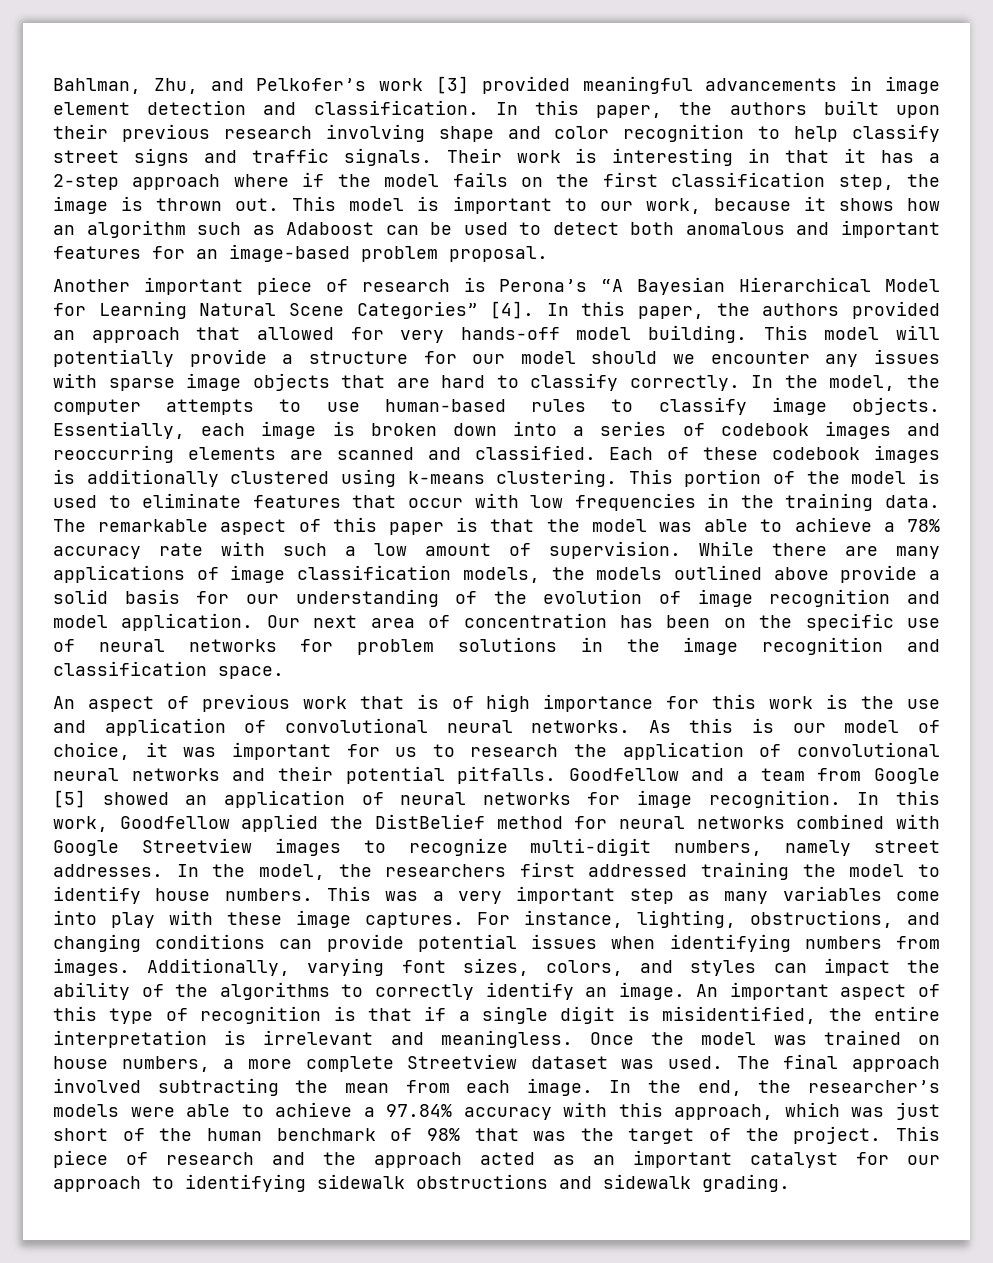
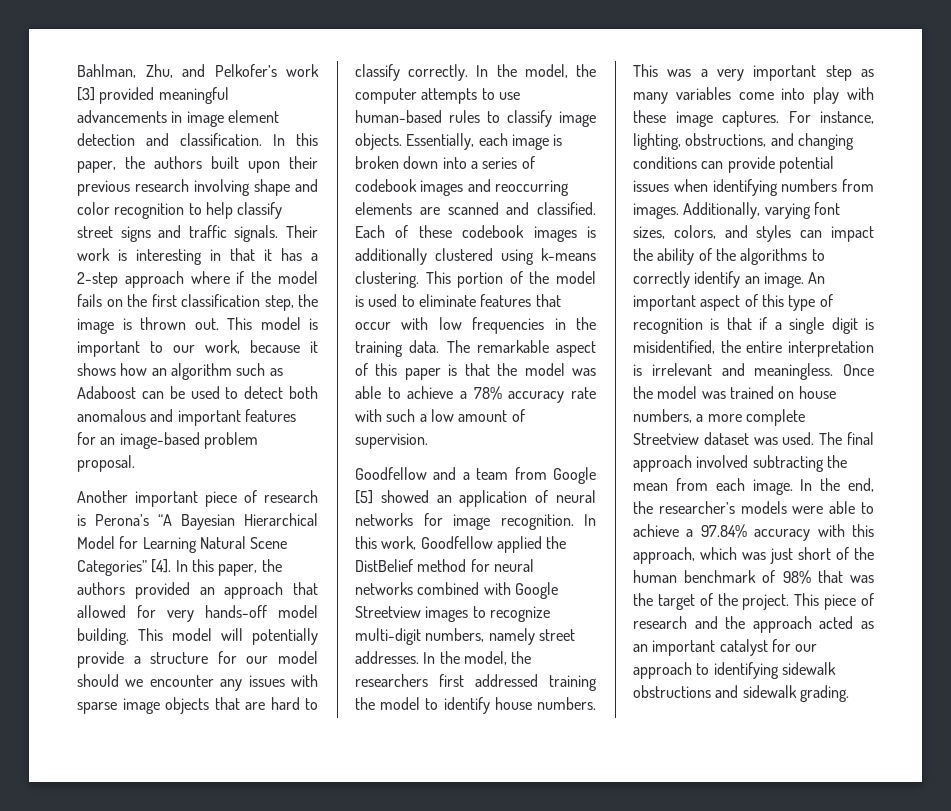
[699,541,940,559] [53,565,941,583] [53,589,940,607] [53,613,940,631] [53,637,940,655] [53,661,284,679] [53,694,940,712] [53,718,940,736] [53,742,940,760] [53,766,557,784] While there are many applications of image classification models, the models outlined above provide a solid basis for our understanding of the evolution of image recognition and model application. Our next area of concentration has been on the specific use of neural networks for problem solutions in the image recognition and classification space. // An aspect of previous work that is of high importance for this work is the use and application of convolutional neural networks. As this is our model of choice, it was important for us to research the application of convolutional neural networks and their potential pitfalls. -> (428, 441) //

